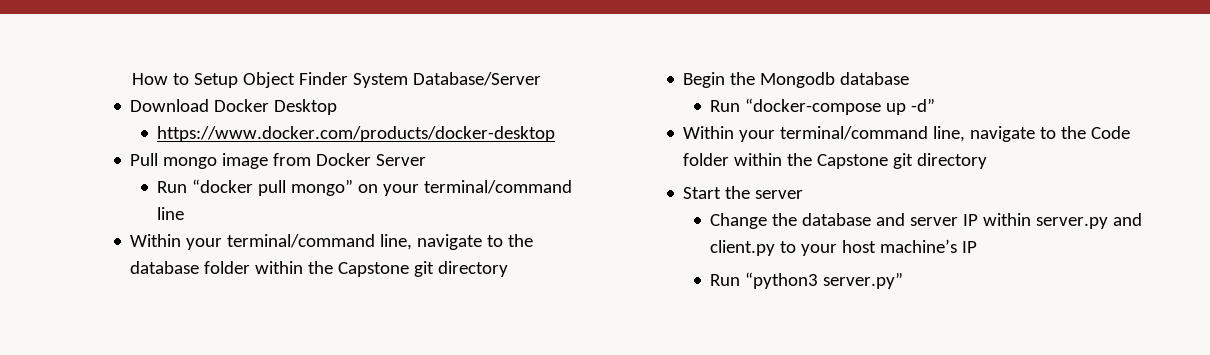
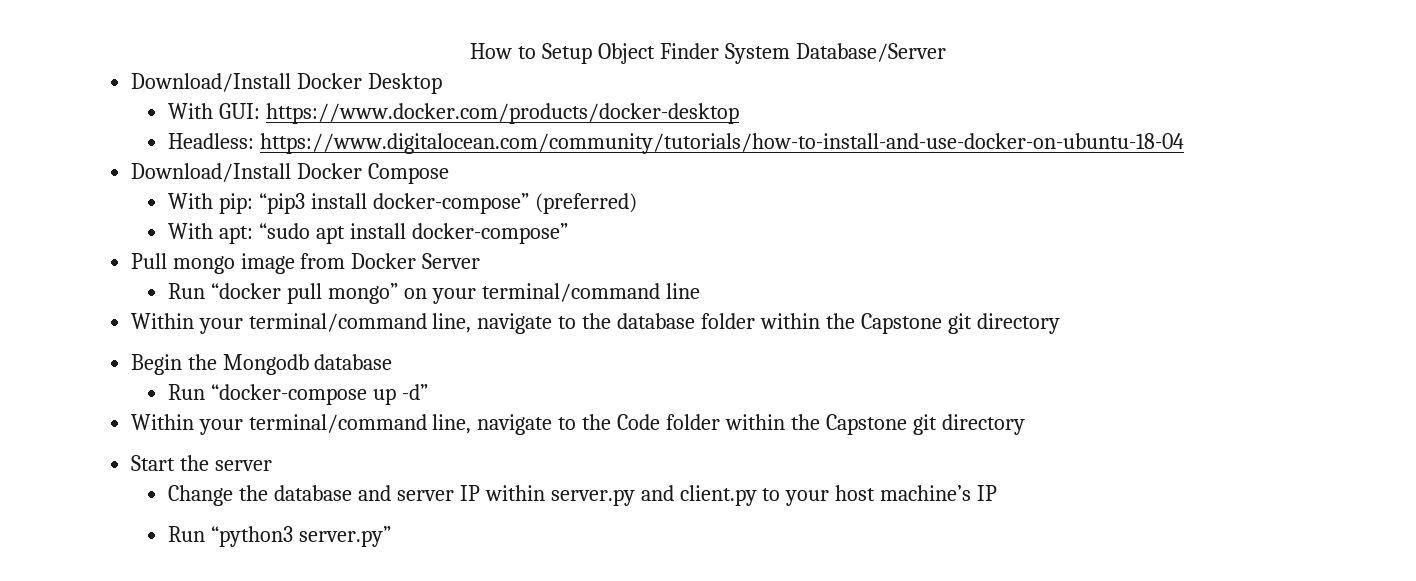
[130,99,210,112] Download -> [130,73,291,92] Download/Install
(338, 107) none -> [168,103,261,119] With GUI:
(556, 134) none -> [168,133,1185,154] [130,163,449,184] [168,193,637,214] [168,223,568,244] // Headless: https://www.digitalocean.com/community/tutorials/how-to-install-and-use-docker-on-ubuntu-18-04 // Download/Install Docker Compose // With pip: “pip3 install docker-compose” (preferred) // With apt: “sudo apt install docker-compose”

